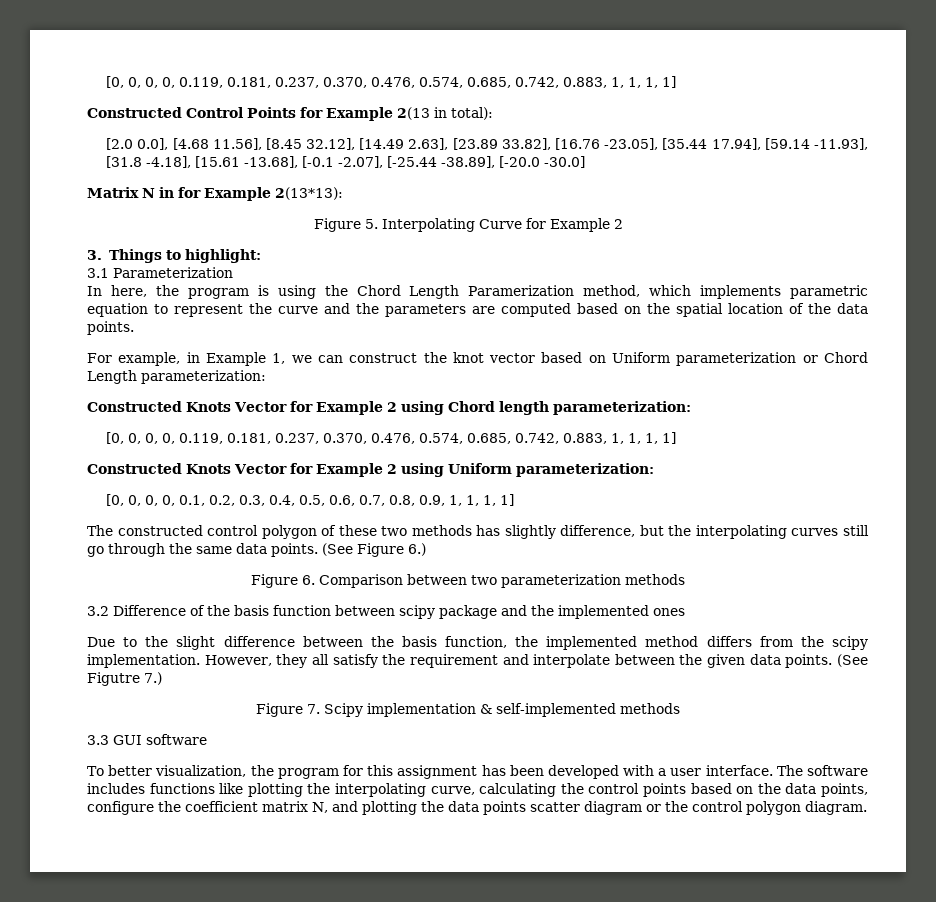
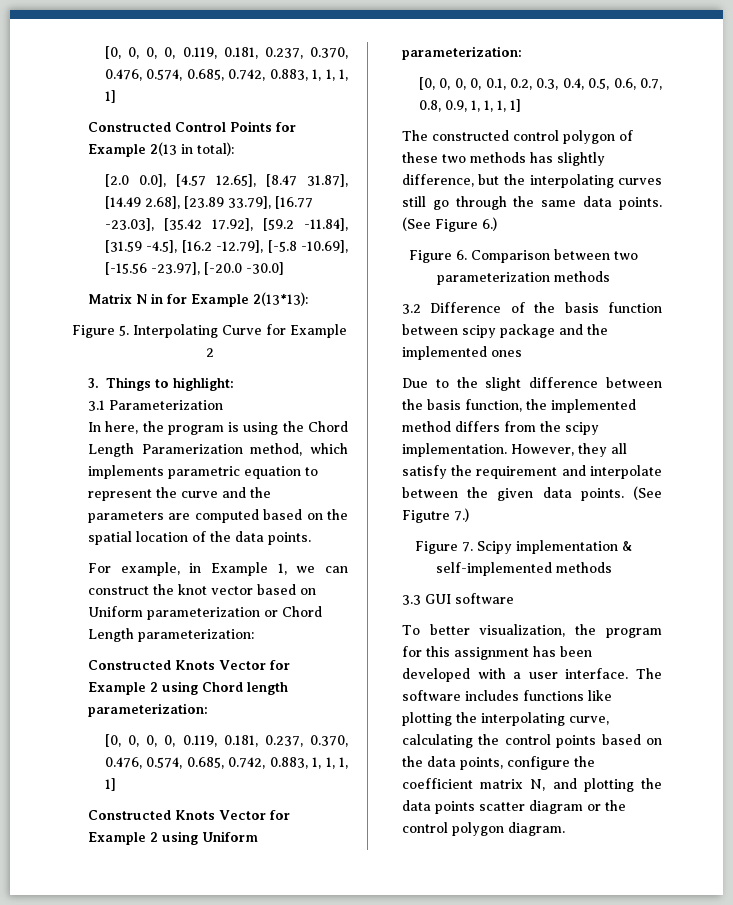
[172,138,868,150] [106,156,496,168] [4.68 11.56], [8.45 32.12], [14.49 2.63], [23.89 33.82], [16.76 -23.05], [35.44 17.94], [59.14 -11.93], [31.8 -4.18], [15.61 -13.68], [-0.1 -2.07], [-25.44 -38.89], -> [175,174,348,187] [104,196,313,209] [104,218,348,231] [104,240,348,253] [104,262,200,275] [4.57 12.65], [8.47 31.87], [14.49 2.68], [23.89 33.79], [16.77 -23.03], [35.42 17.92], [59.2 -11.84], [31.59 -4.5], [16.2 -12.79], [-5.8 -10.69], [-15.56 -23.97],

